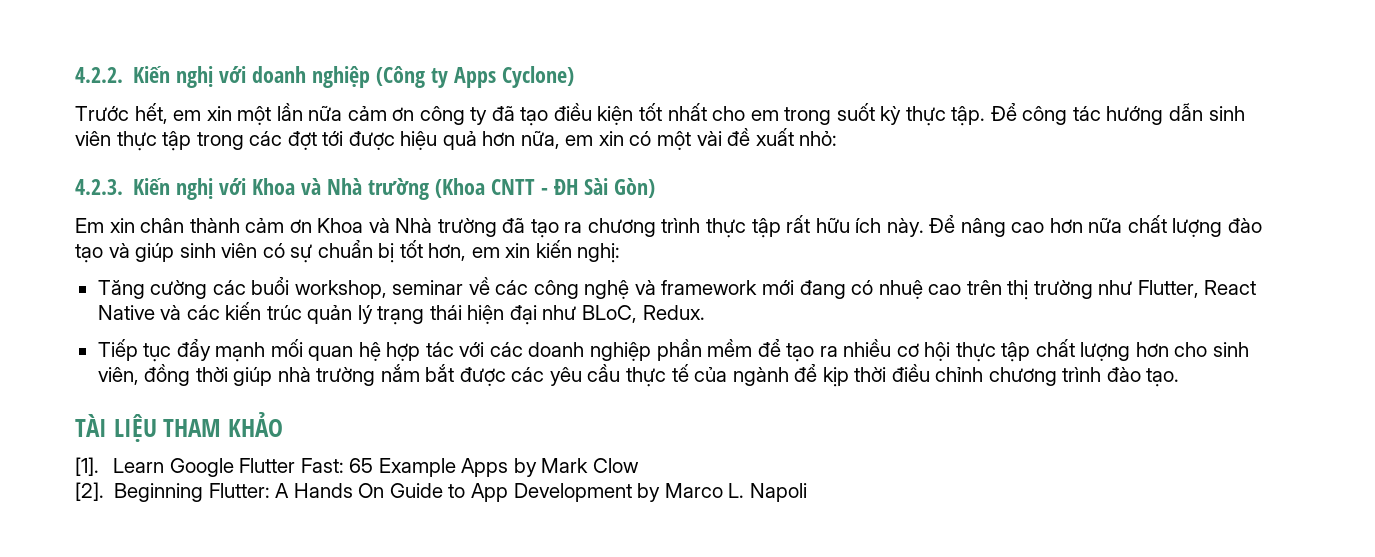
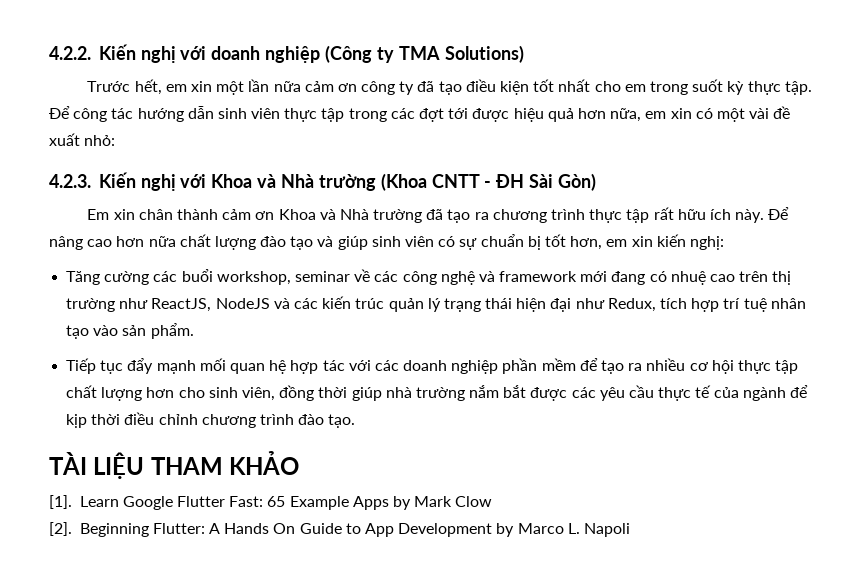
[453,66,574,88] Apps Cyclone) -> [398,45,524,63] TMA Solutions)
[1137,280,1257,298] [97,305,155,320] Flutter, React Native -> [151,298,270,312] ReactJS, NodeJS
[581,305,705,323] BLoC, Redux. -> [607,298,806,312] [66,323,194,339] Redux, tích hợp trí tuệ nhân tạo vào sản phẩm.

